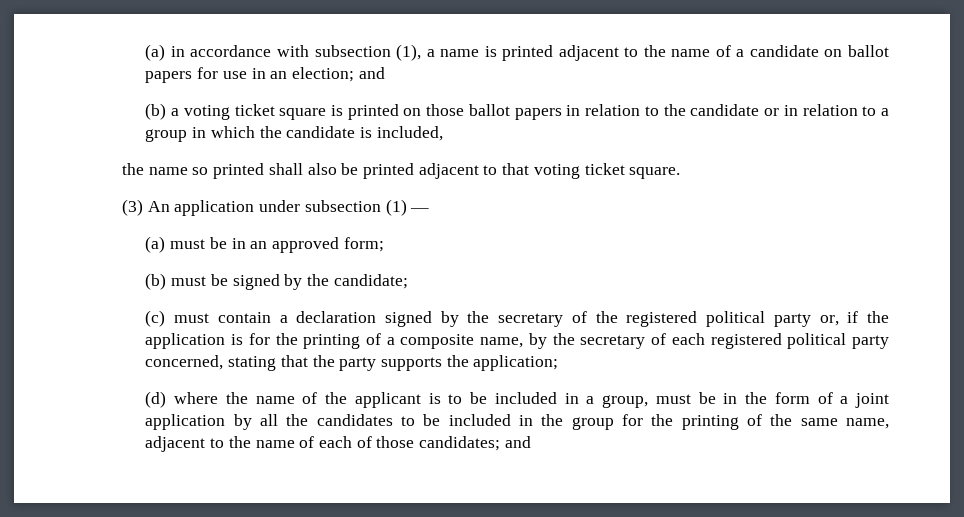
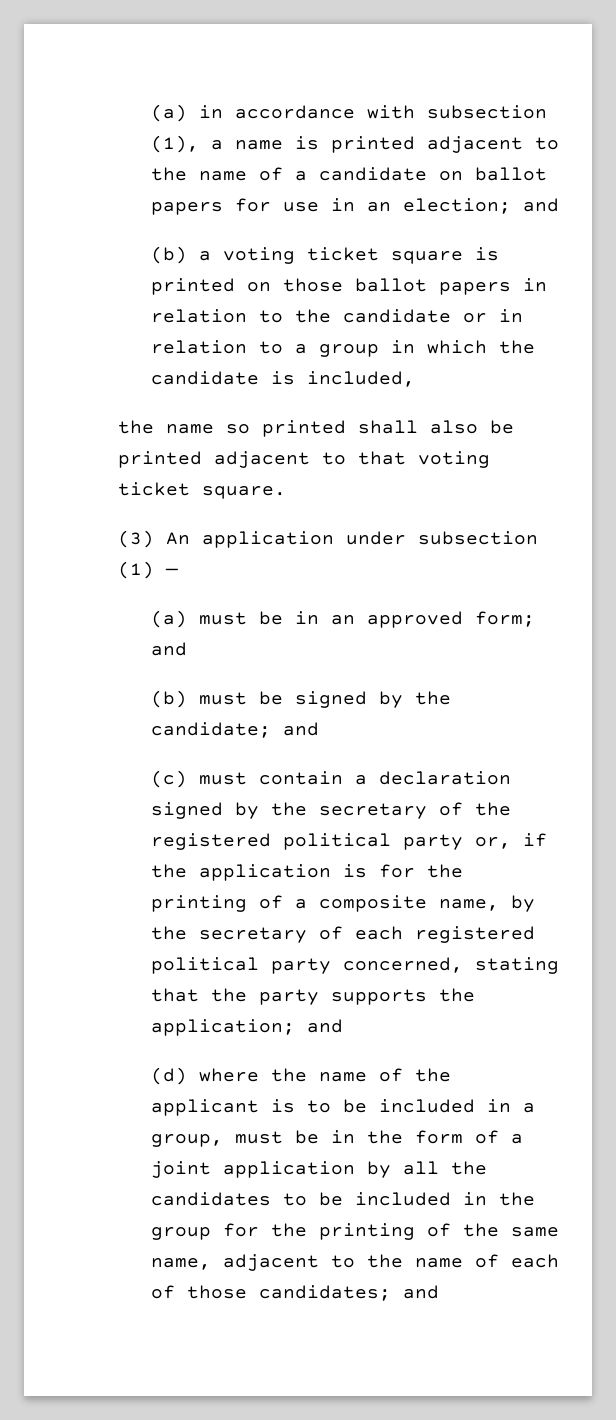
(384, 244) none -> [151,642,188,656] and
(408, 281) none -> [283,722,320,736] and
(559, 363) none -> [307,1019,344,1033] and

